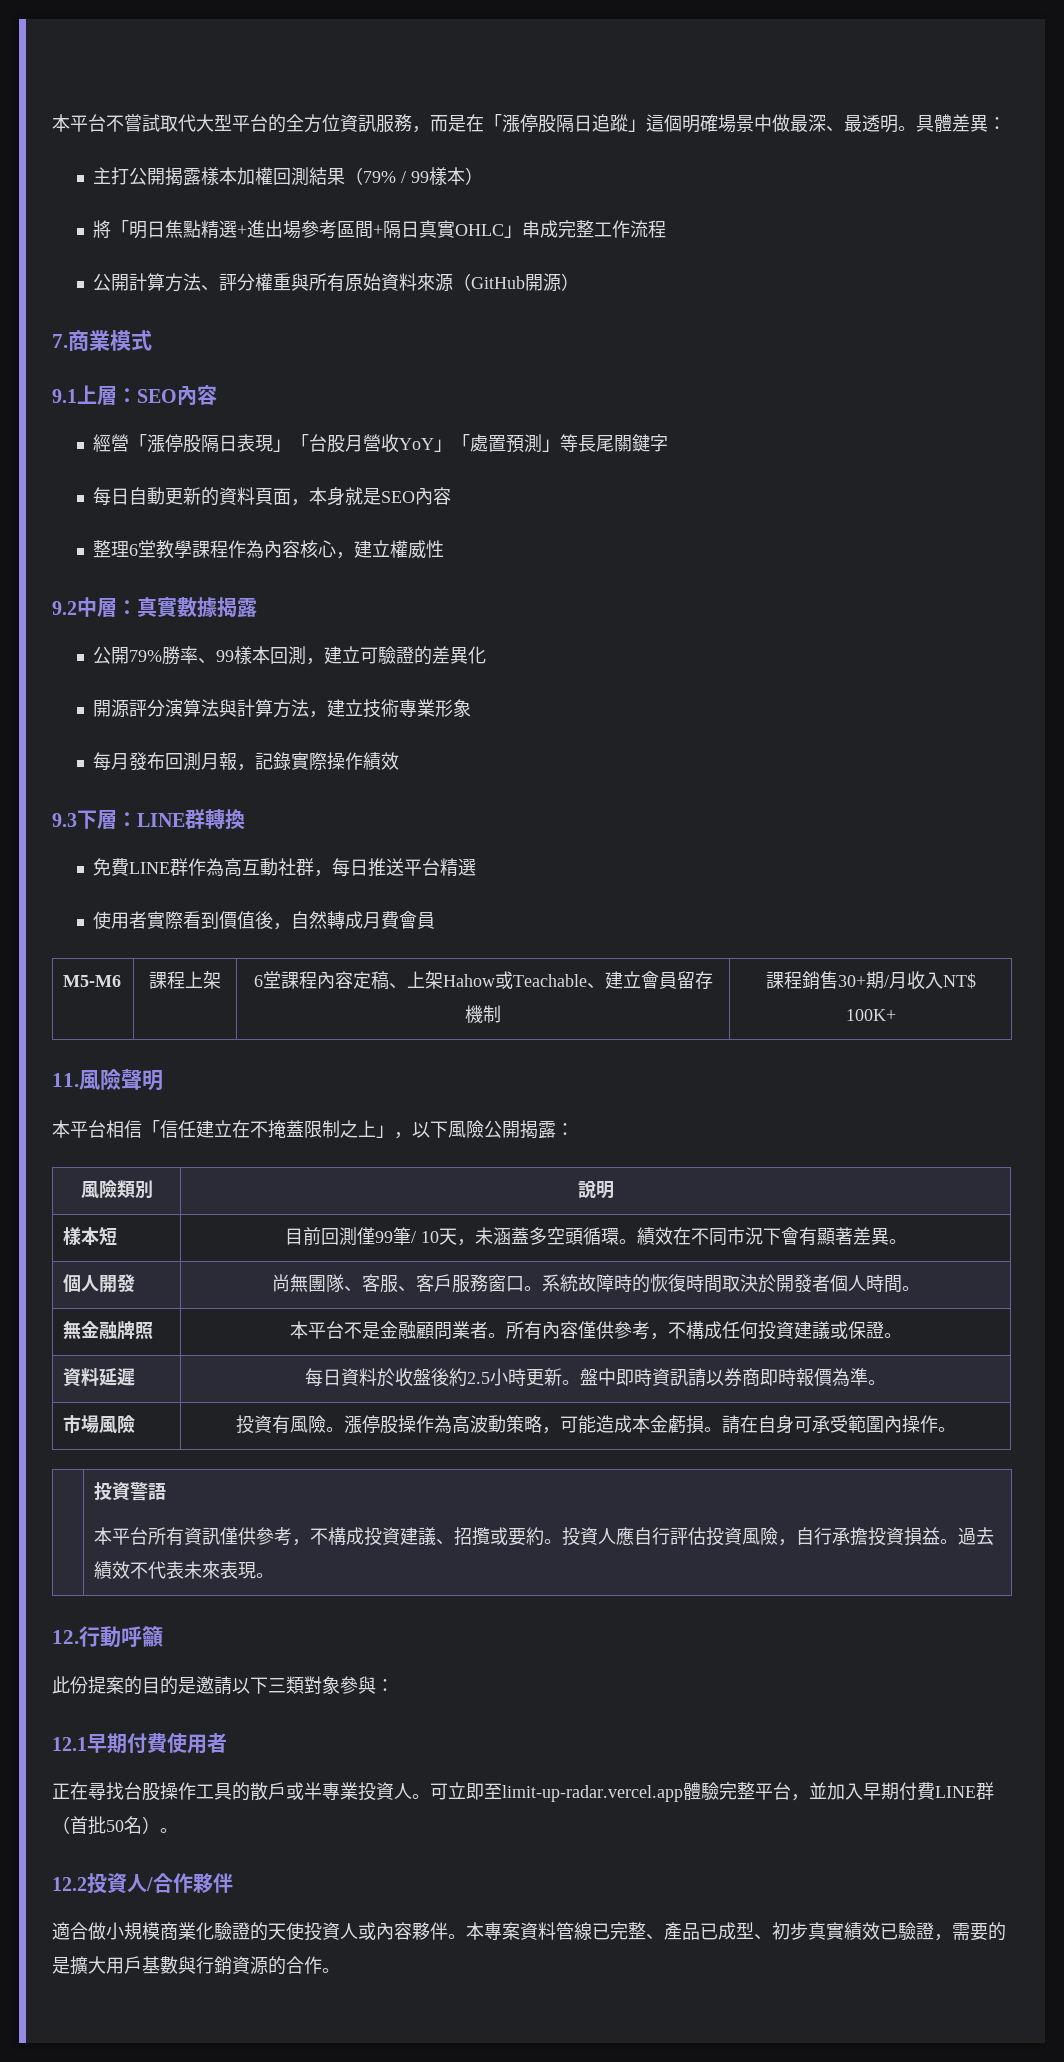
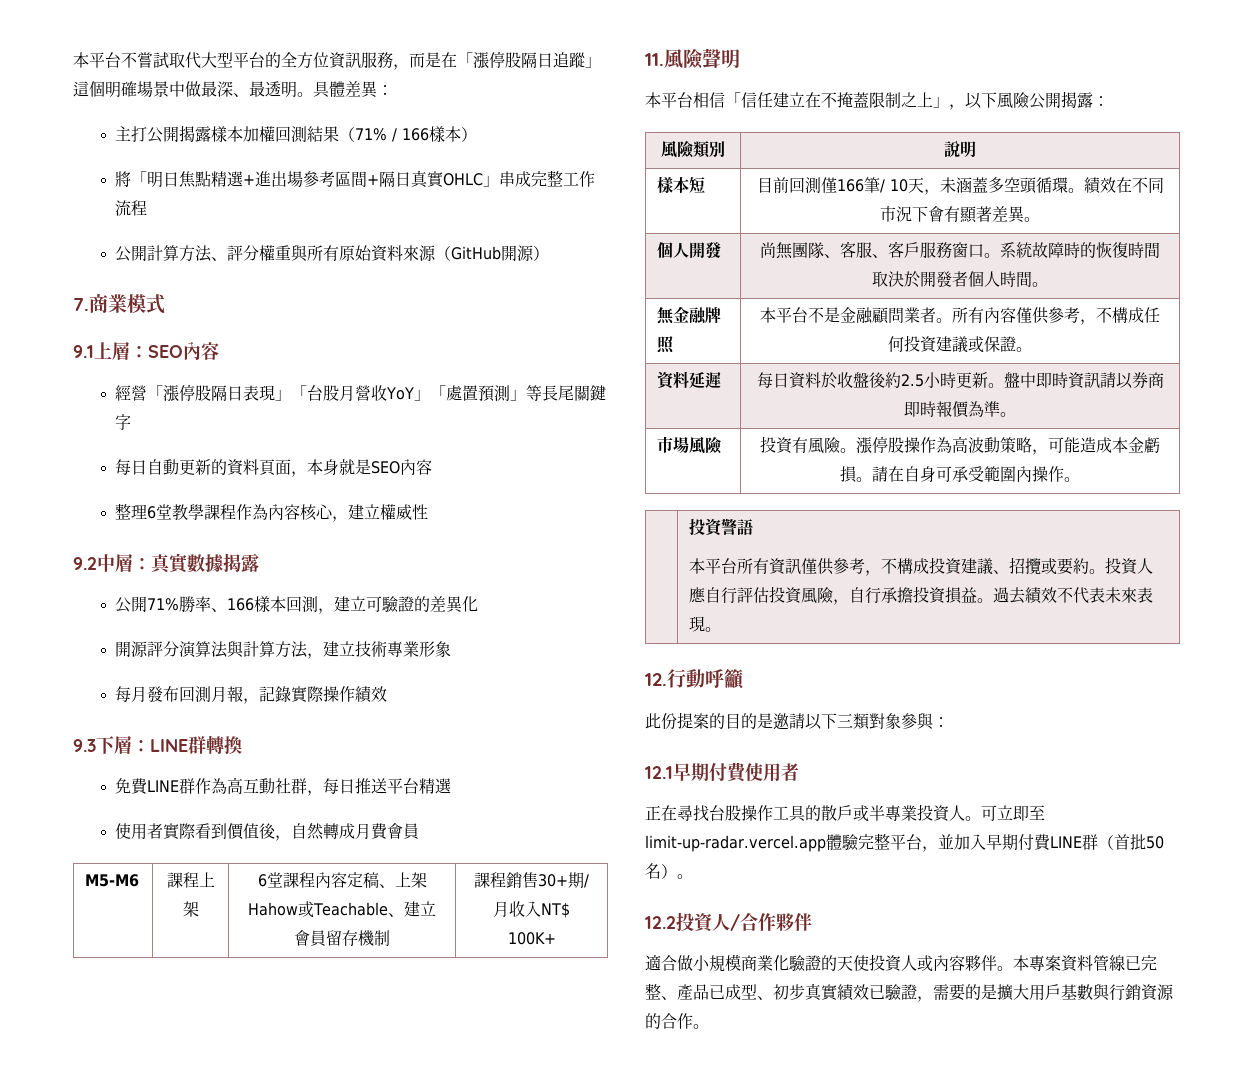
[363,171,430,183] 79% / 99 -> [355,128,430,142] 71% / 166
[129,646,235,665] 79%勝率、99 -> [147,596,255,613] 71%勝率、166
[374,1231,393,1243] 99 -> [836,179,864,192] 166

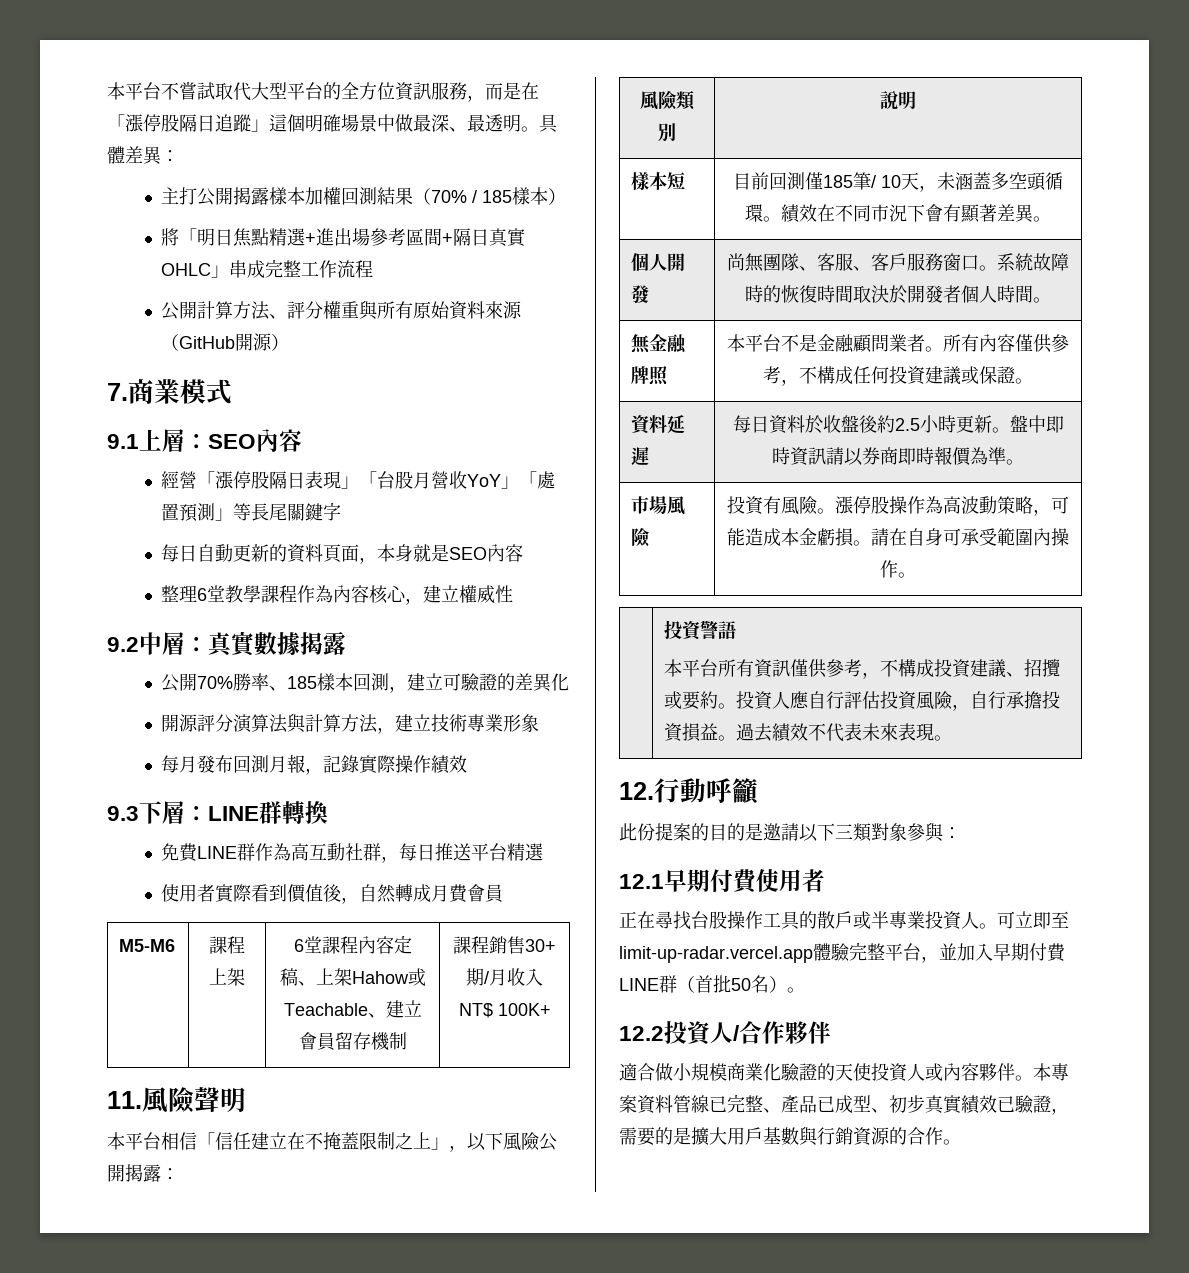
[355,128,430,142] 71% / 166 -> [431,190,513,203] 70% / 185
[147,596,255,613] 71%勝率、166 -> [197,673,318,691] 70%勝率、185
[836,179,864,192] 166 -> [823,175,853,188] 185

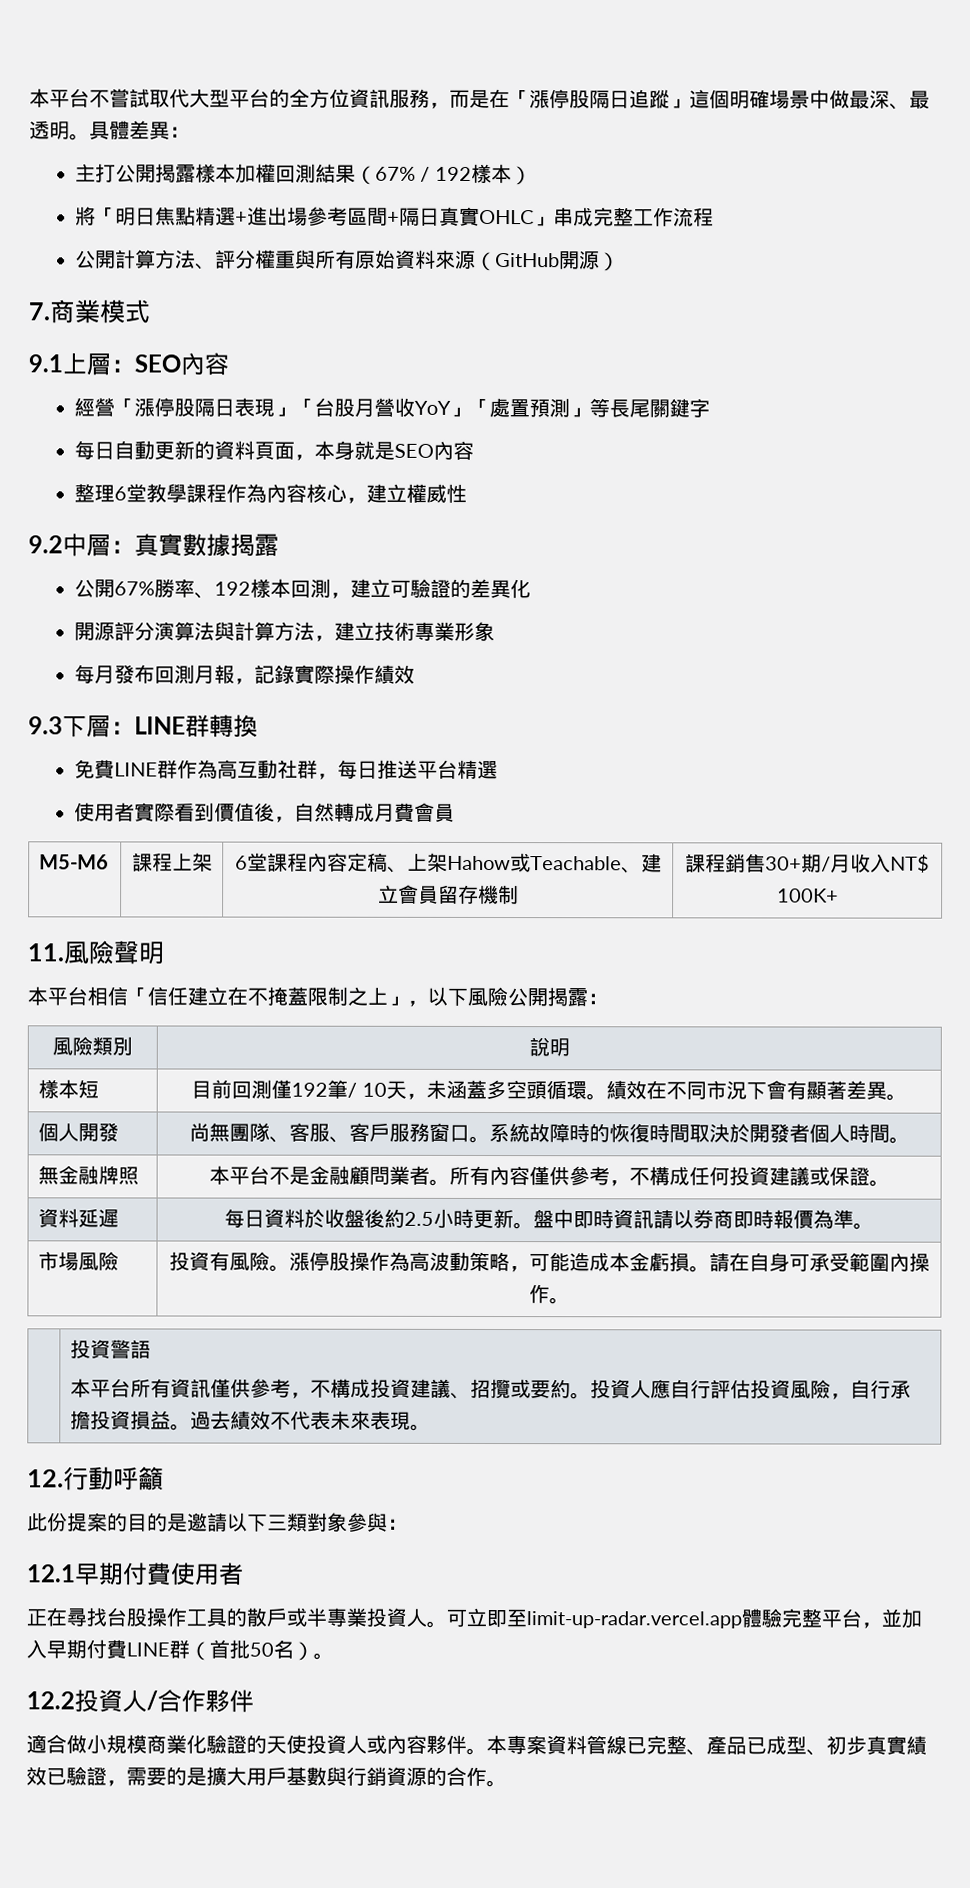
[431,190,513,203] 70% / 185 -> [374,166,472,182] 67% / 192
[197,673,318,691] 70%勝率、185 -> [113,578,251,599] 67%勝率、192
[823,175,853,188] 185 -> [291,1082,329,1097] 192

